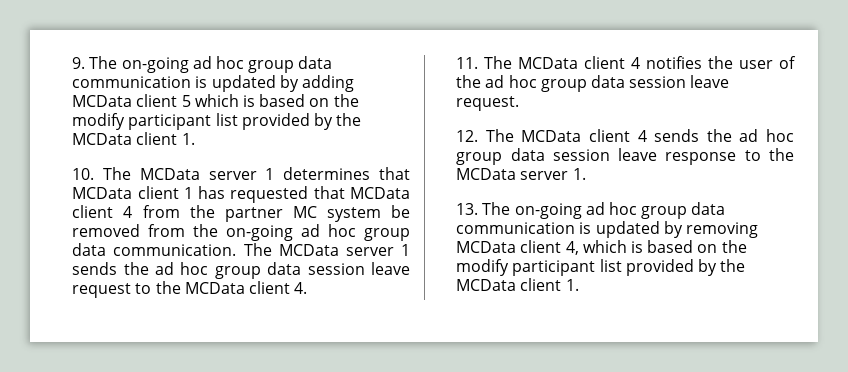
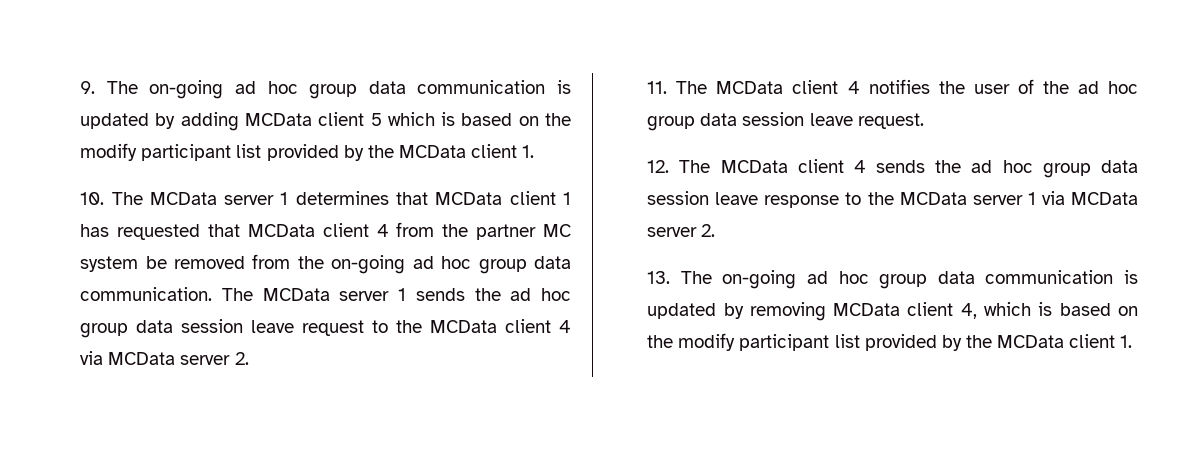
[294,282,308,294] 4. -> [559,320,571,333] [80,351,249,365] 4 via MCData server 2.
[572,168,586,180] 1. -> [1027,191,1138,205] [647,224,716,237] 1 via MCData server 2.

